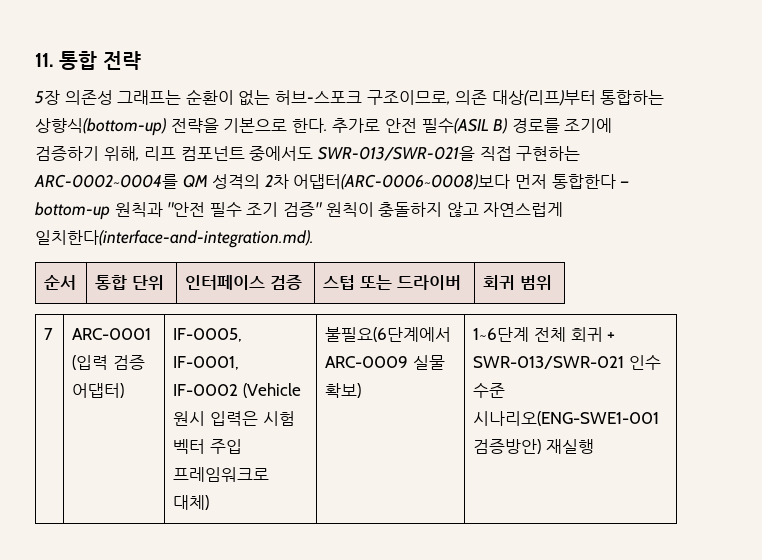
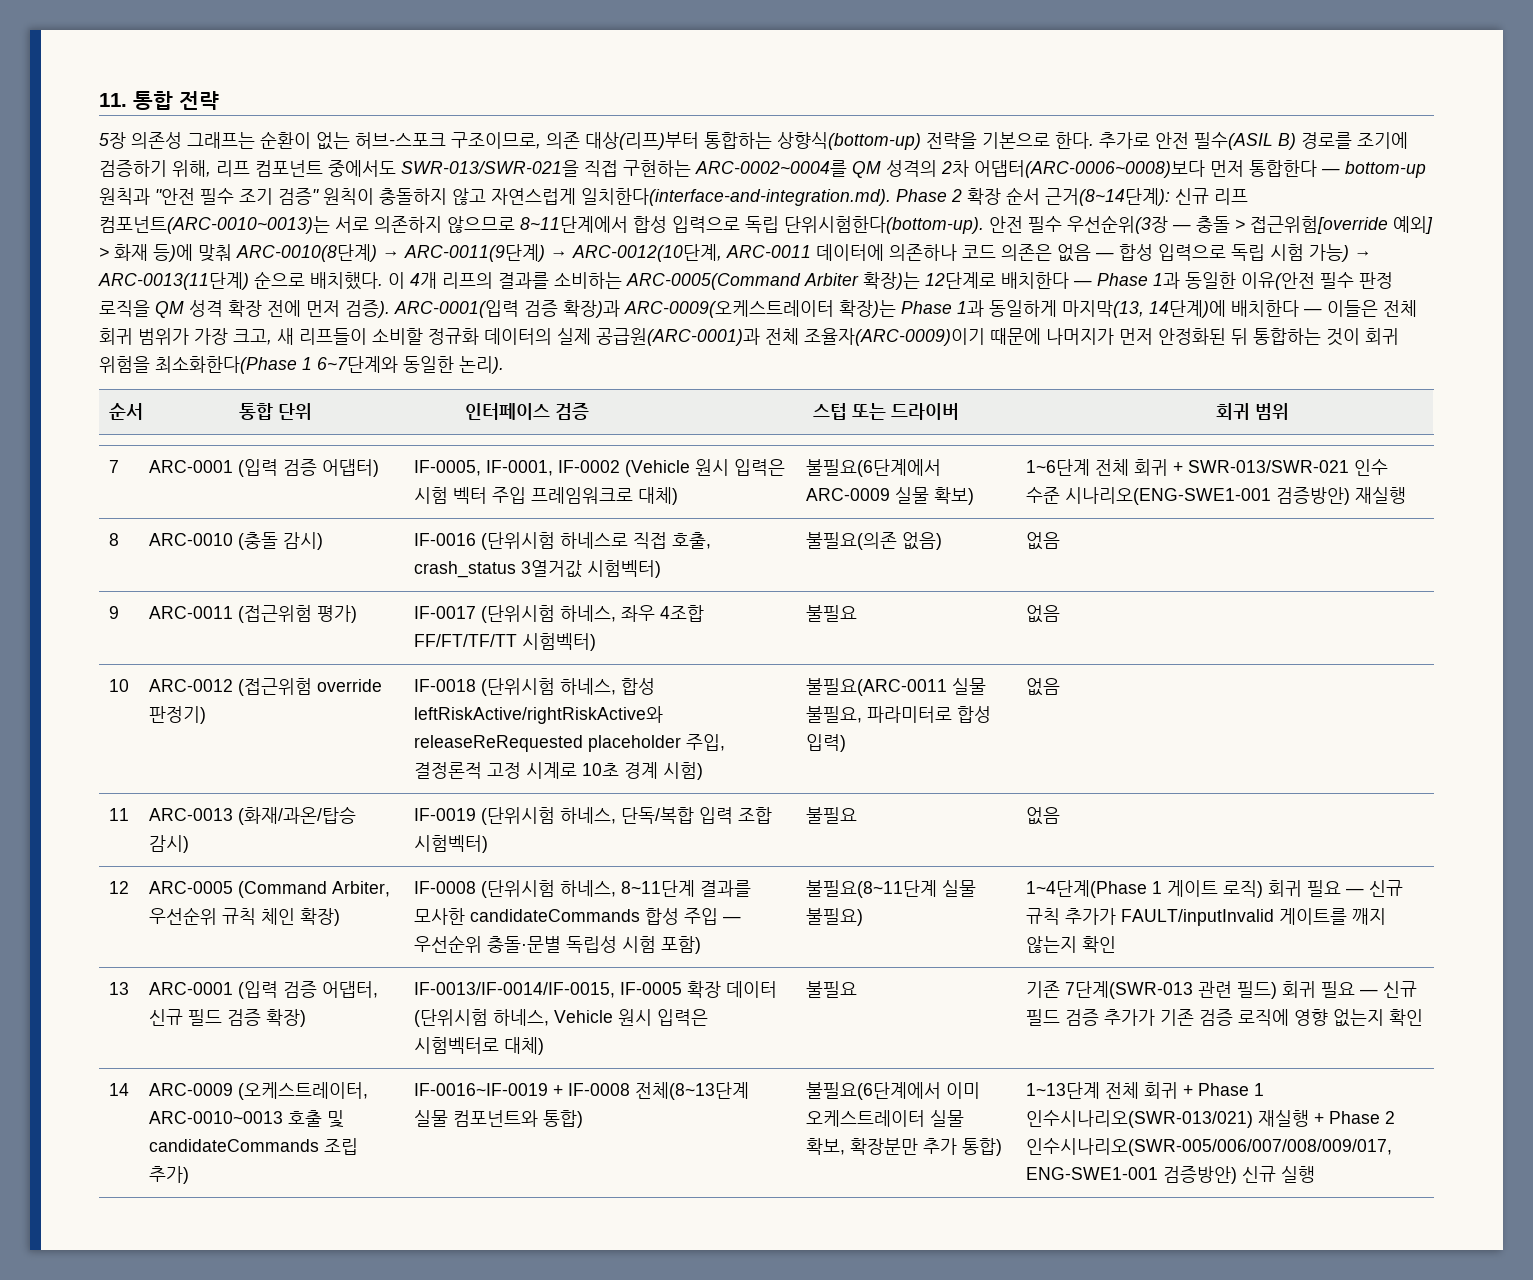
(314, 239) none -> [896,187,1248,206] [99,215,1433,234] [99,244,1372,262] [98,271,1393,290] [99,300,1417,318] [99,328,1399,346] [99,356,504,374] Phase 2 확장 순서 근거(8~14단계): 신규 리프 컴포넌트(ARC-0010~0013)는 서로 의존하지 않으므로 8~11단계에서 합성 입력으로 독립 단위시험한다(bottom-up). 안전 필수 우선순위(3장 — 충돌 > 접근위험[override 예외] > 화재 등)에 맞춰 ARC-0010(8단계) → ARC-0011(9단계) → ARC-0012(10단계, ARC-0011 데이터에 의존하나 코드 의존은 없음 — 합성 입력으로 독립 시험 가능) → ARC-0013(11단계) 순으로 배치했다. 이 4개 리프의 결과를 소비하는 ARC-0005(Command Arbiter 확장)는 12단계로 배치한다 — Phase 1과 동일한 이유(안전 필수 판정 로직을 QM 성격 확장 전에 먼저 검증). ARC-0001(입력 검증 확장)과 ARC-0009(오케스트레이터 확장)는 Phase 1과 동일하게 마지막(13, 14단계)에 배치한다 — 이들은 전체 회귀 범위가 가장 크고, 새 리프들이 소비할 정규화 데이터의 실제 공급원(ARC-0001)과 전체 조율자(ARC-0009)이기 때문에 나머지가 먼저 안정화된 뒤 통합하는 것이 회귀 위험을 최소화한다(Phase 1 6~7단계와 동일한 논리).
(595, 446) none -> [108,533,119,546] [148,532,323,550] [413,532,711,550] [413,560,661,578] [805,532,942,550] [1025,532,1060,550] [108,606,119,619] [148,605,357,623] [413,605,704,623] [413,633,596,651] [805,605,857,622] [1025,605,1060,623] [108,679,129,692] [148,678,382,696] [148,706,206,724] [413,678,655,696] [413,706,663,724] [413,734,725,752] [413,762,703,780] [805,678,986,696] [805,706,991,723] [805,734,846,752] [1025,678,1060,696] [108,808,129,821] [148,806,356,825] [148,835,189,853] [413,807,772,825] [413,835,488,853] [805,807,857,824] [1025,807,1060,825] [108,881,129,894] [148,881,390,898] [148,907,340,926] [413,880,751,898] [413,908,741,925] [413,935,701,954] [805,880,976,898] [805,908,863,926] [1025,880,1403,898] [1025,908,1386,926] [1025,936,1116,953] [108,982,129,995] [148,981,378,999] [148,1009,306,1027] [413,981,777,998] [413,1009,708,1027] [413,1037,544,1055] [805,981,857,998] [1025,981,1417,999] [1025,1009,1423,1027] [108,1083,129,1096] [148,1082,368,1100] [148,1110,344,1128] [148,1138,358,1155] [148,1166,189,1184] [413,1082,749,1100] [413,1110,583,1128] [805,1082,980,1100] [805,1110,964,1127] [805,1138,1002,1156] [1025,1082,1264,1099] [1025,1110,1395,1128] [1025,1138,1392,1156] [1025,1166,1315,1184] // 8 | ARC-0010 (충돌 감시) | IF-0016 (단위시험 하네스로 직접 호출, crash_status 3열거값 시험벡터) | 불필요(의존 없음) | 없음 // 9 | ARC-0011 (접근위험 평가) | IF-0017 (단위시험 하네스, 좌우 4조합 FF/FT/TF/TT 시험벡터) | 불필요 | 없음 // 10 | ARC-0012 (접근위험 override 판정기) | IF-0018 (단위시험 하네스, 합성 leftRiskActive/rightRiskActive와 releaseReRequested placeholder 주입, 결정론적 고정 시계로 10초 경계 시험) | 불필요(ARC-0011 실물 불필요, 파라미터로 합성 입력) | 없음 // 11 | ARC-0013 (화재/과온/탑승 감시) | IF-0019 (단위시험 하네스, 단독/복합 입력 조합 시험벡터) | 불필요 | 없음 // 12 | ARC-0005 (Command Arbiter, 우선순위 규칙 체인 확장) | IF-0008 (단위시험 하네스, 8~11단계 결과를 모사한 candidateCommands 합성 주입 — 우선순위 충돌·문별 독립성 시험 포함) | 불필요(8~11단계 실물 불필요) | 1~4단계(Phase 1 게이트 로직) 회귀 필요 — 신규 규칙 추가가 FAULT/inputInvalid 게이트를 깨지 않는지 확인 // 13 | ARC-0001 (입력 검증 어댑터, 신규 필드 검증 확장) | IF-0013/IF-0014/IF-0015, IF-0005 확장 데이터 (단위시험 하네스, Vehicle 원시 입력은 시험벡터로 대체) | 불필요 | 기존 7단계(SWR-013 관련 필드) 회귀 필요 — 신규 필드 검증 추가가 기존 검증 로직에 영향 없는지 확인 // 14 | ARC-0009 (오케스트레이터, ARC-0010~0013 호출 및 candidateCommands 조립 추가) | IF-0016~IF-0019 + IF-0008 전체(8~13단계 실물 컴포넌트와 통합) | 불필요(6단계에서 이미 오케스트레이터 실물 확보, 확장분만 추가 통합) | 1~13단계 전체 회귀 + Phase 1 인수시나리오(SWR-013/021) 재실행 + Phase 2 인수시나리오(SWR-005/006/007/008/009/017, ENG-SWE1-001 검증방안) 신규 실행

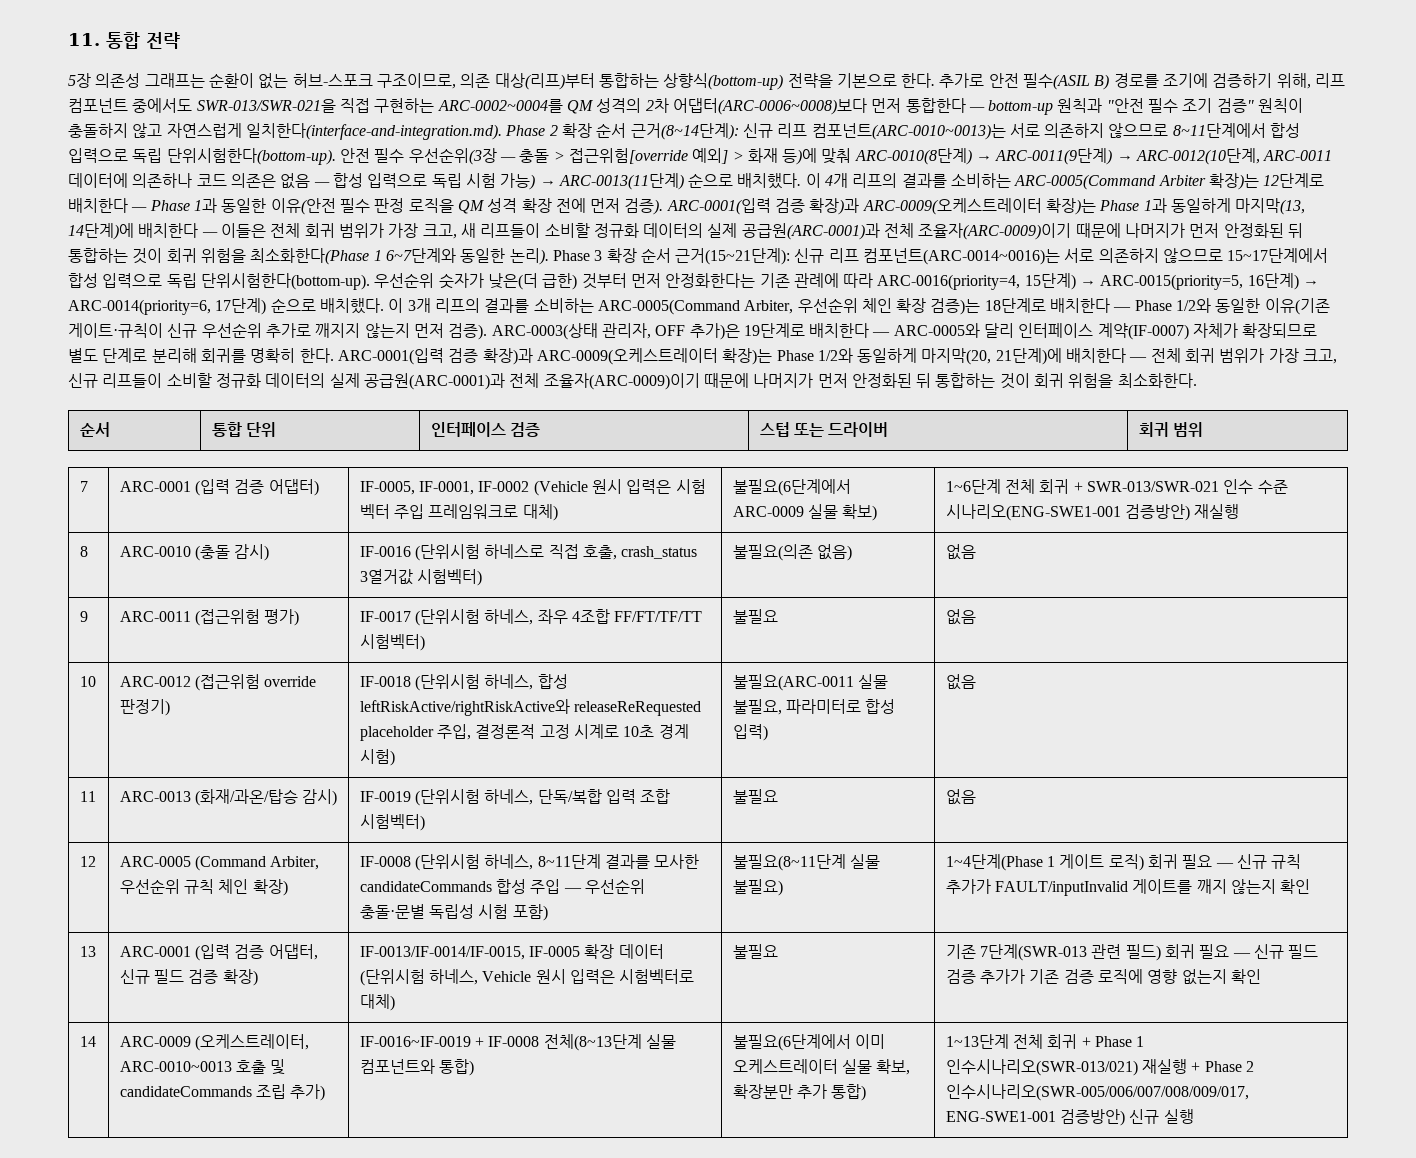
(504, 365) none -> [552,248,1329,265] [68,273,1320,290] [68,298,1330,315] [68,323,1318,340] [68,348,1338,365] [68,373,1197,390] Phase 3 확장 순서 근거(15~21단계): 신규 리프 컴포넌트(ARC-0014~0016)는 서로 의존하지 않으므로 15~17단계에서 합성 입력으로 독립 단위시험한다(bottom-up). 우선순위 숫자가 낮은(더 급한) 것부터 먼저 안정화한다는 기존 관례에 따라 ARC-0016(priority=4, 15단계) → ARC-0015(priority=5, 16단계) → ARC-0014(priority=6, 17단계) 순으로 배치했다. 이 3개 리프의 결과를 소비하는 ARC-0005(Command Arbiter, 우선순위 체인 확장 검증)는 18단계로 배치한다 — Phase 1/2와 동일한 이유(기존 게이트·규칙이 신규 우선순위 추가로 깨지지 않는지 먼저 검증). ARC-0003(상태 관리자, OFF 추가)은 19단계로 배치한다 — ARC-0005와 달리 인터페이스 계약(IF-0007) 자체가 확장되므로 별도 단계로 분리해 회귀를 명확히 한다. ARC-0001(입력 검증 확장)과 ARC-0009(오케스트레이터 확장)는 Phase 1/2와 동일하게 마지막(20, 21단계)에 배치한다 — 전체 회귀 범위가 가장 크고, 신규 리프들이 소비할 정규화 데이터의 실제 공급원(ARC-0001)과 전체 조율자(ARC-0009)이기 때문에 나머지가 먼저 안정화된 뒤 통합하는 것이 회귀 위험을 최소화한다.

